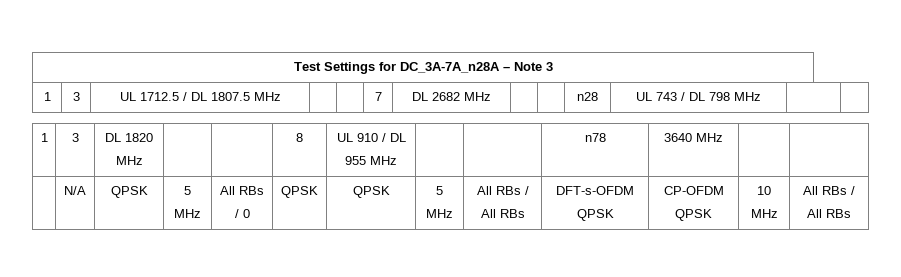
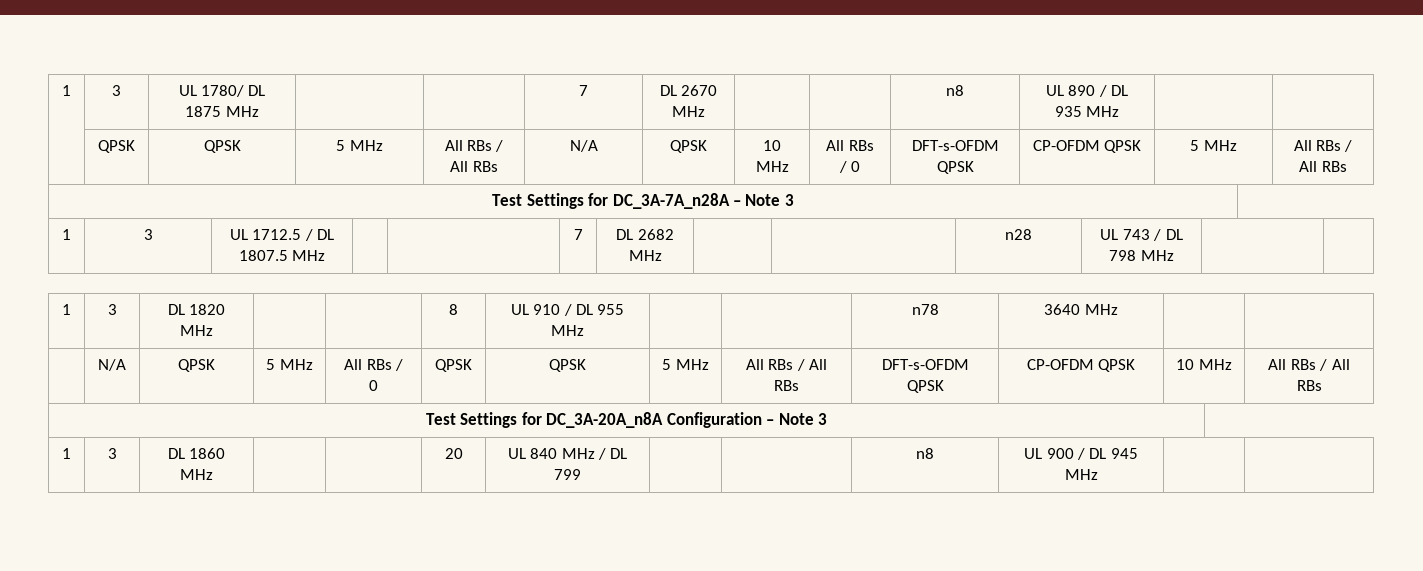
(293, 66) none -> [62,85,71,96] [112,85,121,96] [178,85,266,97] [185,106,259,117] [579,85,588,96] [659,85,718,96] [672,106,705,117] [946,85,964,96] [1045,85,1129,97] [1054,106,1120,117] [98,140,135,153] [203,140,241,153] [336,140,383,151] [444,140,504,152] [450,161,498,172] [569,140,598,152] [670,140,707,153] [763,140,781,151] [755,161,789,172] [826,140,874,151] [838,161,861,173] [911,140,999,151] [936,161,974,174] [1032,140,1142,153] [1190,140,1237,151] [1293,140,1353,152] [1299,161,1347,172] 1 | 3 | UL 1780/ DL 1875 MHz | | | 7 | DL 2670 MHz | | | n8 | UL 890 / DL 935 MHz | | // | QPSK | QPSK | 5 MHz | All RBs / All RBs | N/A | QPSK | 10 MHz | All RBs / 0 | DFT-s-OFDM QPSK | CP-OFDM QPSK | 5 MHz | All RBs / All RBs //
(851, 213) none -> [425,412,828,428] [62,448,71,459] [107,448,117,459] [167,448,226,459] [180,469,213,480] [444,448,463,459] [507,448,628,460] [554,469,581,480] [916,448,934,459] [1024,448,1138,460] [1064,469,1098,480] // Test Settings for DC_3A-20A_n8A Configuration – Note 3 // 1 | 3 | DL 1860 MHz | | | 20 | UL 840 MHz / DL 799 | | | n8 | UL 900 / DL 945 MHz | |

